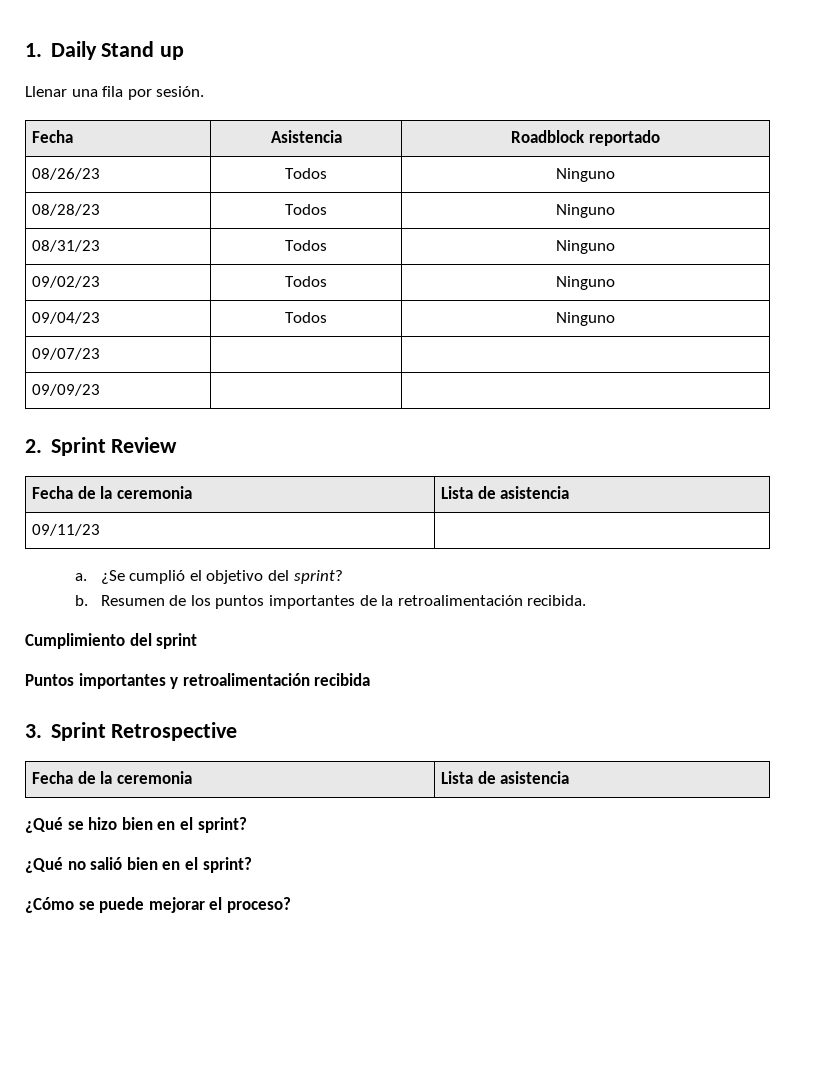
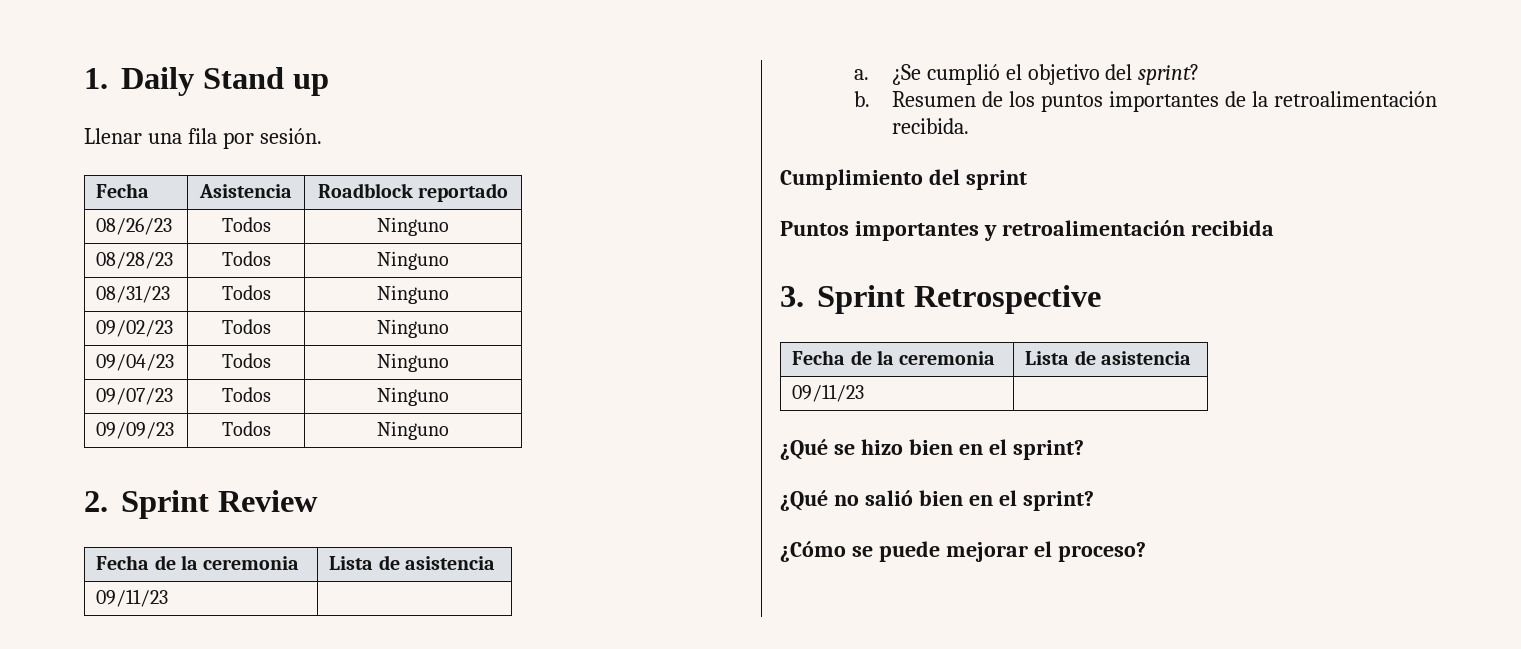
(101, 354) | -> [221,387,271,402] [377,387,449,406] Todos | Ninguno
(101, 390) | -> [221,421,271,436] [377,421,449,440] Todos | Ninguno
(570, 777) none -> [792,384,865,402] // 09/11/23 |

